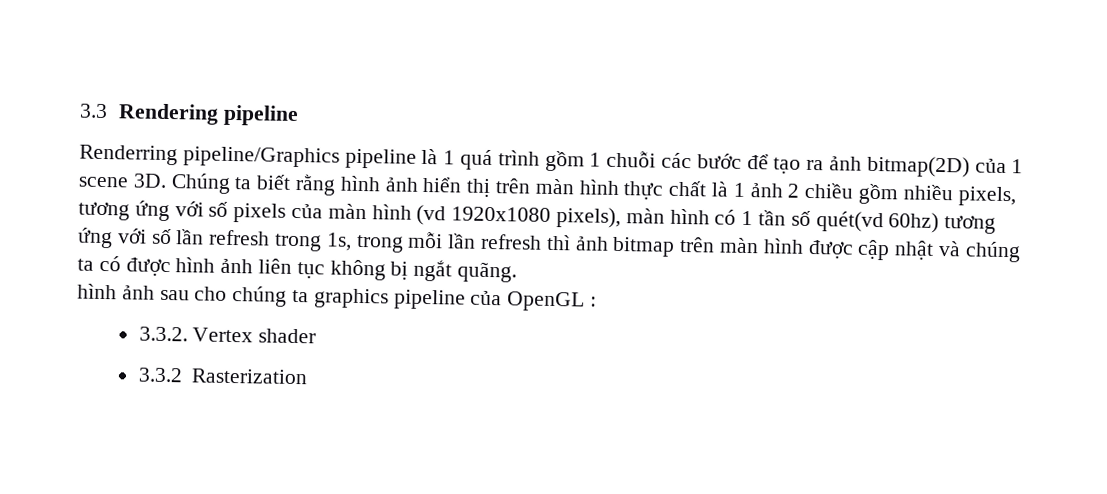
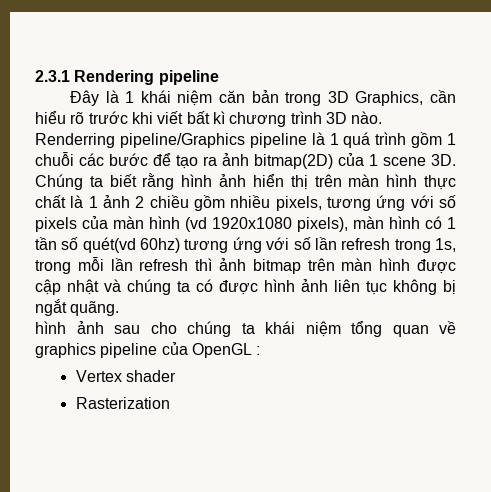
[79,103,108,119] 3.3 -> [35,70,70,82] 2.3.1
(299, 115) none -> [69,90,457,106] [35,111,383,127] Đây là 1 khái niệm căn bản trong 3D Graphics, cần hiểu rõ trước khi viết bất kì chương trình 3D nào.
(310, 296) none -> [265,321,456,337] khái niệm tổng quan về
[138,326,188,342] 3.3.2. -> (261, 350) none
[137,367,183,383] 3.3.2 -> (177, 376) none

